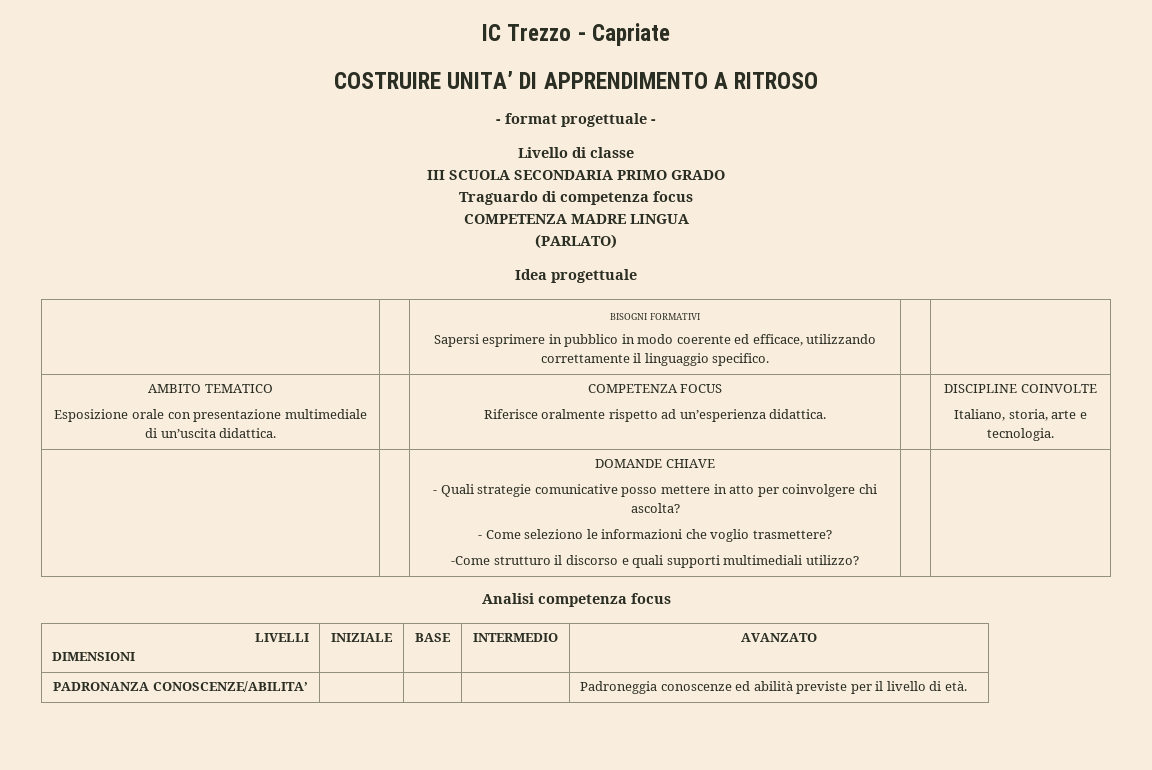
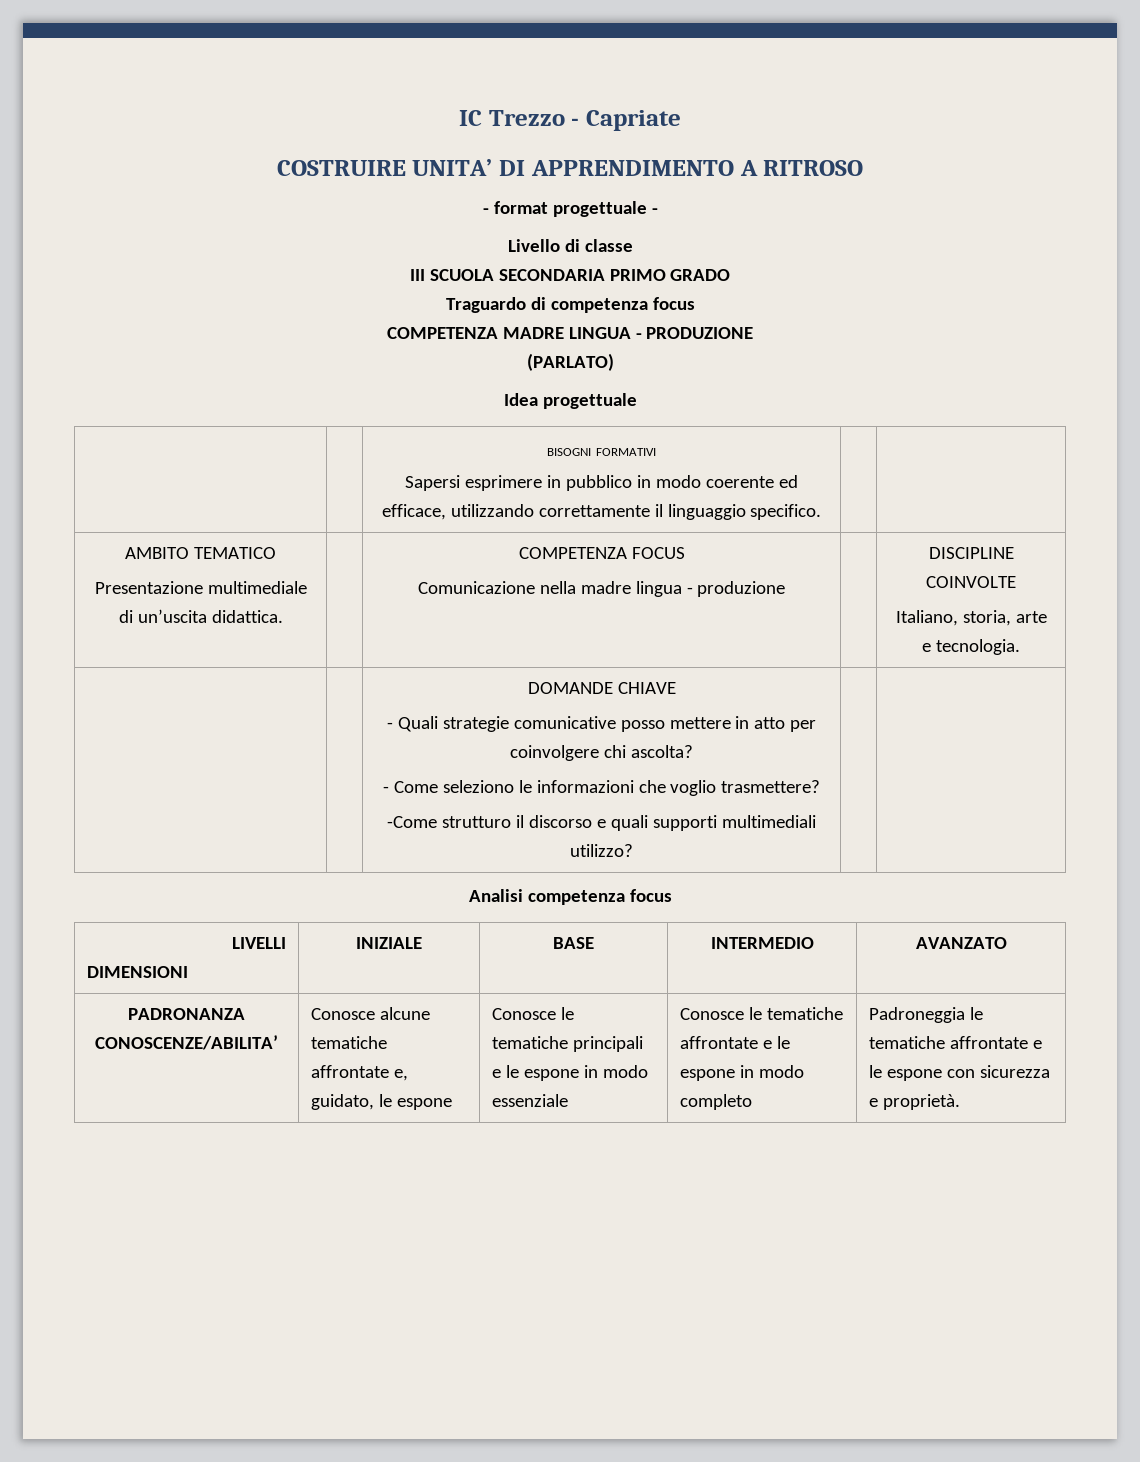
(689, 219) none -> [635,327,754,339] - PRODUZIONE
[54,409,282,422] Esposizione orale con presentazione -> [94,581,203,594] Presentazione
[483,409,827,422] Riferisce oralmente rispetto ad un’esperienza didattica. -> [417,581,786,597] Comunicazione nella madre lingua - produzione
[580,681,967,694] | | | Padroneggia conoscenze ed abilità previste per il livello di età. -> [311,1007,431,1020] [311,1036,388,1049] [311,1065,409,1081] [311,1094,453,1110] [492,1007,575,1020] [492,1036,644,1052] [492,1065,649,1081] [492,1094,569,1107] [680,1007,844,1020] [680,1036,791,1049] [680,1065,805,1081] [680,1094,753,1110] [869,1007,984,1023] [869,1036,1043,1049] [869,1065,1051,1081] [869,1094,961,1110] Conosce alcune tematiche affrontate e, guidato, le espone | Conosce le tematiche principali e le espone in modo essenziale | Conosce le tematiche affrontate e le espone in modo completo | Padroneggia le tematiche affrontate e le espone con sicurezza e proprietà.

